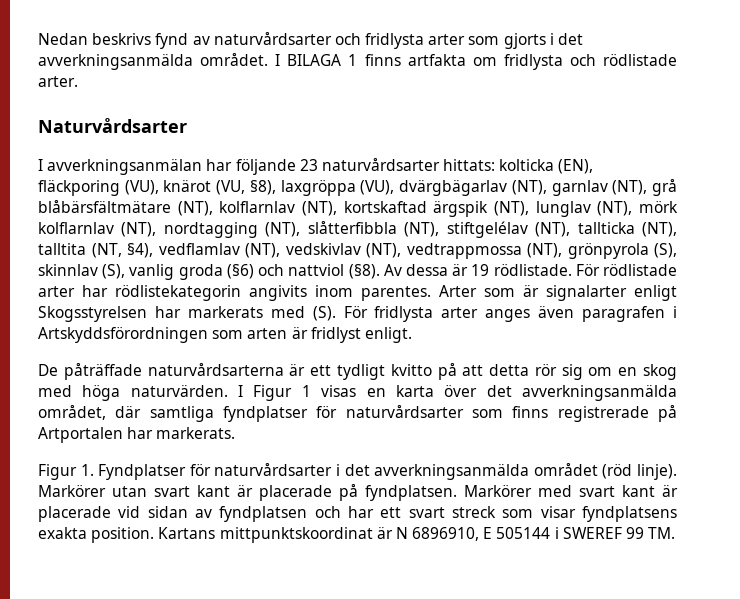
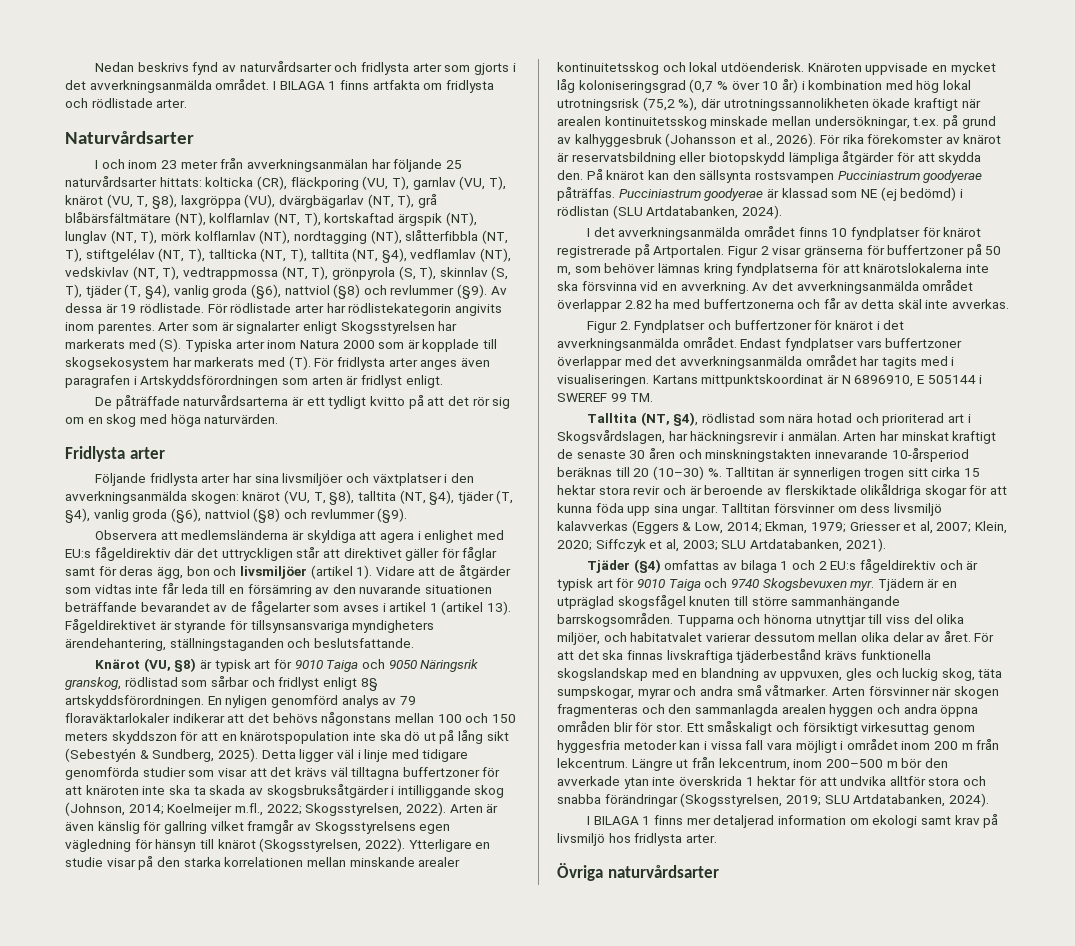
(43, 165) none -> [101,158,244,169] och inom 23 meter från
[299,159,318,171] 23 -> [445,160,462,169] 25
[558,159,594,174] [38,180,246,196] (EN), fläckporing (VU), knärot (VU, -> [256,176,506,190] [65,194,149,208] (CR), fläckporing (VU, T), garnlav (VU, T), knärot (VU, T,
[511,180,648,196] (NT), garnlav (NT), -> [367,194,415,208] (NT, T),
[302,201,338,216] (NT), -> [273,212,321,226] (NT, T),
[597,201,633,216] (NT), -> [110,230,158,244] (NT, T),
[404,221,678,238] (NT), stiftgelélav (NT), tallticka (NT), -> [481,230,508,244] [65,248,307,262] (NT, T), stiftgelélav (NT, T), tallticka (NT, T),
[366,243,677,259] [38,264,380,280] (NT), vedtrappmossa (NT), grönpyrola (S), skinnlav (S), vanlig groda (§6) och nattviol (§8). -> [132,266,509,280] [65,284,488,299] (NT, T), vedtrappmossa (NT, T), grönpyrola (S, T), skinnlav (S, T), tjäder (T, §4), vanlig groda (§6), nattviol (§8) och revlummer (§9).
(336, 313) none -> [184,339,498,352] [65,356,311,370] Typiska arter inom Natura 2000 som är kopplade till skogsekosystem har markerats med (T).
[489,364,530,376] detta -> [447,396,469,406] det
[238,385,678,401] [38,405,677,422] [38,427,236,443] [38,463,678,480] [38,484,678,501] [38,506,677,522] [38,527,155,543] I Figur 1 visas en karta över det avverkningsanmälda området, där samtliga fyndplatser för naturvårdsarter som finns registrerade på Artportalen har markerats. // Figur 1. Fyndplatser för naturvårdsarter i det avverkningsanmälda området (röd linje). Markörer utan svart kant är placerade på fyndplatsen. Markörer med svart kant är placerade vid sidan av fyndplatsen och har ett svart streck som visar fyndplatsens exakta position. -> [65,446,165,462] [95,473,474,486] [65,490,514,505] [65,508,408,523] [95,530,504,543] [65,547,498,561] [65,565,511,579] [65,583,493,597] [65,601,512,615] [65,619,435,633] [65,638,414,651] [95,658,479,672] [65,676,378,691] [65,695,416,708] [65,712,516,726] [65,730,509,744] [65,748,469,762] [65,767,501,780] [65,784,505,798] [65,802,499,816] [65,820,451,834] [65,838,491,852] [65,856,461,870] [557,62,996,75] [557,79,972,93] [557,97,981,111] [557,115,996,129] [557,133,1002,147] [557,151,982,165] [557,169,983,183] [557,187,963,201] [557,205,782,219] [587,226,982,240] [557,244,1002,258] [557,263,989,276] [557,280,974,294] [557,298,1010,312] [587,320,905,333] [557,337,963,351] [557,355,955,369] [557,374,649,387] // Fridlysta arter // Följande fridlysta arter har sina livsmiljöer och växtplatser i den avverkningsanmälda skogen: knärot (VU, T, §8), talltita (NT, §4), tjäder (T, §4), vanlig groda (§6), nattviol (§8) och revlummer (§9). // Observera att medlemsländerna är skyldiga att agera i enlighet med EU:s fågeldirektiv där det uttryckligen står att direktivet gäller för fåglar samt för deras ägg, bon och livsmiljöer (artikel 1). Vidare att de åtgärder som vidtas inte får leda till en försämring av den nuvarande situationen beträffande bevarandet av de fågelarter som avses i artikel 1 (artikel 13). Fågeldirektivet är styrande för tillsynsansvariga myndigheters ärendehantering, ställningstaganden och beslutsfattande. // Knärot (VU, §8) är typisk art för 9010 Taiga och 9050 Näringsrik granskog, rödlistad som sårbar och fridlyst enligt 8§ artskyddsförordningen. En nyligen genomförd analys av 79 floraväktarlokaler indikerar att det behövs någonstans mellan 100 och 150 meters skyddszon för att en knärotspopulation inte ska dö ut på lång sikt (Sebestyén & Sundberg, 2025). Detta ligger väl i linje med tidigare genomförda studier som visar att det krävs väl tilltagna buffertzoner för att knäroten inte ska ta skada av skogsbruksåtgärder i intilliggande skog (Johnson, 2014; Koelmeijer m.fl., 2022; Skogsstyrelsen, 2022). Arten är även känslig för gallring vilket framgår av Skogsstyrelsens egen vägledning för hänsyn till knärot (Skogsstyrelsen, 2022). Ytterligare en studie visar på den starka korrelationen mellan minskande arealer kontinuitetsskog och lokal utdöenderisk. Knäroten uppvisade en mycket låg koloniseringsgrad (0,7 % över 10 år) i kombination med hög lokal utrotningsrisk (75,2 %), där utrotningssannolikheten ökade kraftigt när arealen kontinuitetsskog minskade mellan undersökningar, t.ex. på grund av kalhyggesbruk (Johansson et al., 2026). För rika förekomster av knärot är reservatsbildning eller biotopskydd lämpliga åtgärder för att skydda den. På knärot kan den sällsynta rostsvampen Pucciniastrum goodyerae påträffas. Pucciniastrum goodyerae är klassad som NE (ej bedömd) i rödlistan (SLU Artdatabanken, 2024). // I det avverkningsanmälda området finns 10 fyndplatser för knärot registrerade på Artportalen. Figur 2 visar gränserna för buffertzoner på 50 m, som behöver lämnas kring fyndplatserna för att knärotslokalerna inte ska försvinna vid en avverkning. Av det avverkningsanmälda området överlappar 2.82 ha med buffertzonerna och får av detta skäl inte avverkas. // Figur 2. Fyndplatser och buffertzoner för knärot i det avverkningsanmälda området. Endast fyndplatser vars buffertzoner överlappar med det avverkningsanmälda området har tagits med i visualiseringen.
(676, 533) none -> [587,412,971,426] [557,430,997,444] [557,448,969,462] [557,466,981,480] [557,484,1008,498] [557,503,942,516] [557,520,1008,534] [557,538,886,552] [587,559,979,573] [557,578,958,591] [557,595,901,609] [557,613,965,627] [557,631,995,645] [557,649,931,663] [557,668,1003,681] [557,685,999,699] [557,704,979,717] [557,721,975,735] [557,739,1000,753] [557,757,948,771] [557,776,987,789] [557,793,989,807] [587,814,999,828] [557,833,717,846] [557,863,719,881] // Talltita (NT, §4), rödlistad som nära hotad och prioriterad art i Skogsvårdslagen, har häckningsrevir i anmälan. Arten har minskat kraftigt de senaste 30 åren och minskningstakten innevarande 10-årsperiod beräknas till 20 (10–30) %. Talltitan är synnerligen trogen sitt cirka 15 hektar stora revir och är beroende av flerskiktade olikåldriga skogar för att kunna föda upp sina ungar. Talltitan försvinner om dess livsmiljö kalavverkas (Eggers & Low, 2014; Ekman, 1979; Griesser et al, 2007; Klein, 2020; Siffczyk et al, 2003; SLU Artdatabanken, 2021). // Tjäder (§4) omfattas av bilaga 1 och 2 EU:s fågeldirektiv och är typisk art för 9010 Taiga och 9740 Skogsbevuxen myr. Tjädern är en utpräglad skogsfågel knuten till större sammanhängande barrskogsområden. Tupparna och hönorna utnyttjar till viss del olika miljöer, och habitatvalet varierar dessutom mellan olika delar av året. För att det ska finnas livskraftiga tjäderbestånd krävs funktionella skogslandskap med en blandning av uppvuxen, gles och luckig skog, täta sumpskogar, myrar och andra små våtmarker. Arten försvinner när skogen fragmenteras och den sammanlagda arealen hyggen och andra öppna områden blir för stor. Ett småskaligt och försiktigt virkesuttag genom hyggesfria metoder kan i vissa fall vara möjligt i området inom 200 m från lekcentrum. Längre ut från lekcentrum, inom 200–500 m bör den avverkade ytan inte överskrida 1 hektar för att undvika alltför stora och snabba förändringar (Skogsstyrelsen, 2019; SLU Artdatabanken, 2024). // I BILAGA 1 finns mer detaljerad information om ekologi samt krav på livsmiljö hos fridlysta arter. // Övriga naturvårdsarter

